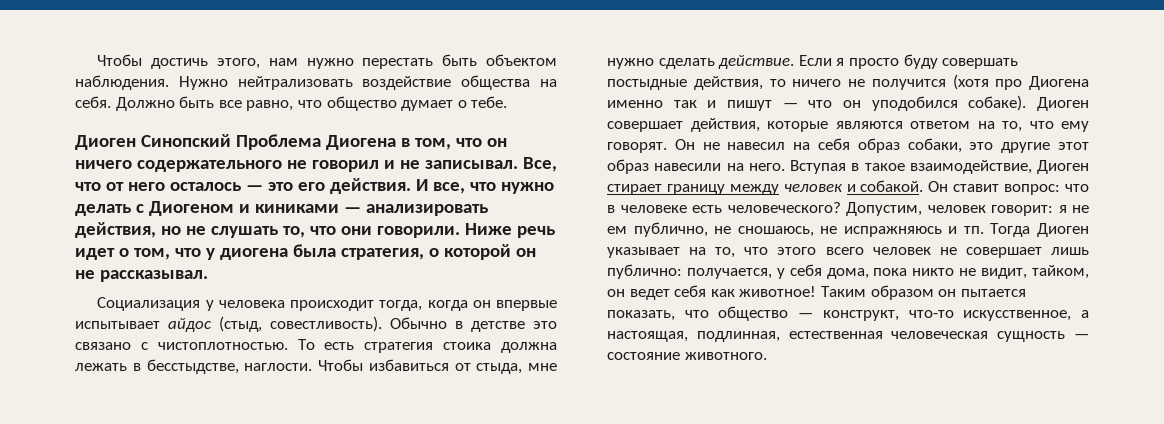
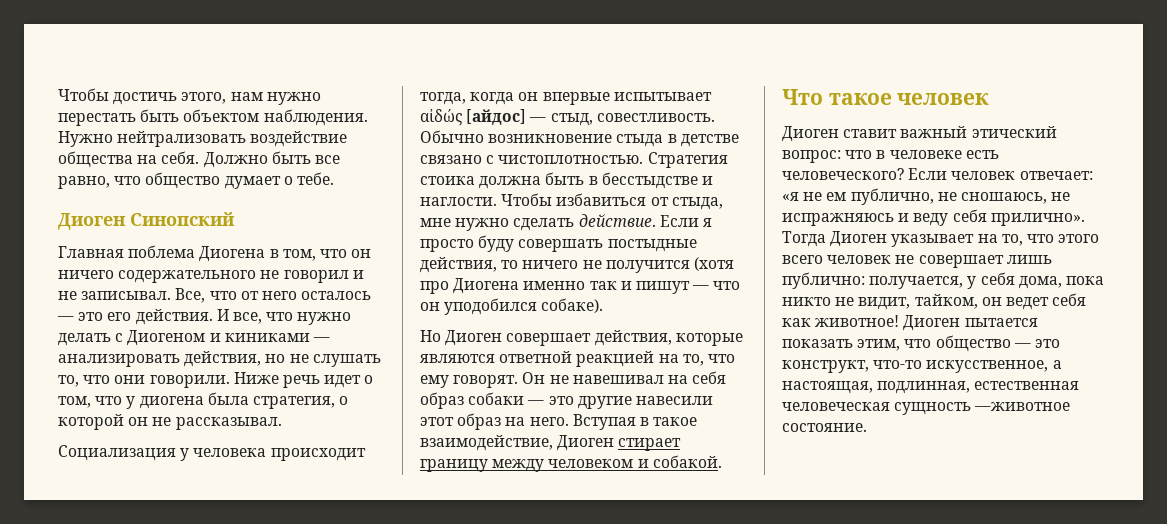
[235,134,321,150] Проблема -> [58,245,196,258] // Главная поблема
[168,316,447,332] айдос (стыд, совестливость). Обычно -> [420,109,715,126] [420,130,664,147] αἰδώς [айдос] — стыд, совестливость. Обычно возникновение стыда
[533,321,557,329] это -> (739, 140) none
[297,339,557,353] [75,359,239,374] То есть стратегия стоика должна лежать в бесстыдстве, -> [647,152,728,168] [420,172,713,189] Стратегия стоика должна быть в бесстыдстве и
(1027, 103) none -> [420,330,441,342] // Но
[910,121,970,129] ответом -> [499,351,655,367] ответной реакцией
[727,142,786,150] навесил -> [572,375,664,384] навешивал
[907,138,962,153] собаки, -> [468,392,545,405] собаки —
(1051, 147) none -> [635,396,713,405] навесили
[654,163,722,171] навесили -> (502, 421) none
[783,184,843,192] человек -> [548,459,634,468] человеком
[928,181,1000,192] Он ставит -> [782,89,990,105] [782,126,1057,142] // Что такое человек // Диоген ставит важный этический
[846,202,1067,216] Допустим, человек говорит: я -> [908,168,1093,180] [782,192,799,201] Если человек отвечает: «я
[963,226,984,234] тп. -> [913,209,1085,226] веду себя прилично».
[820,285,1026,300] [607,310,675,321] Таким образом он пытается показать, -> [903,315,1038,331] [782,339,901,351] Диоген пытается показать этим,
(814, 315) none -> [1034,339,1060,348] это
[1074,334,1089,339] [607,352,767,360] — состояние животного. -> [974,402,1071,411] [782,423,867,432] —животное состояние.

